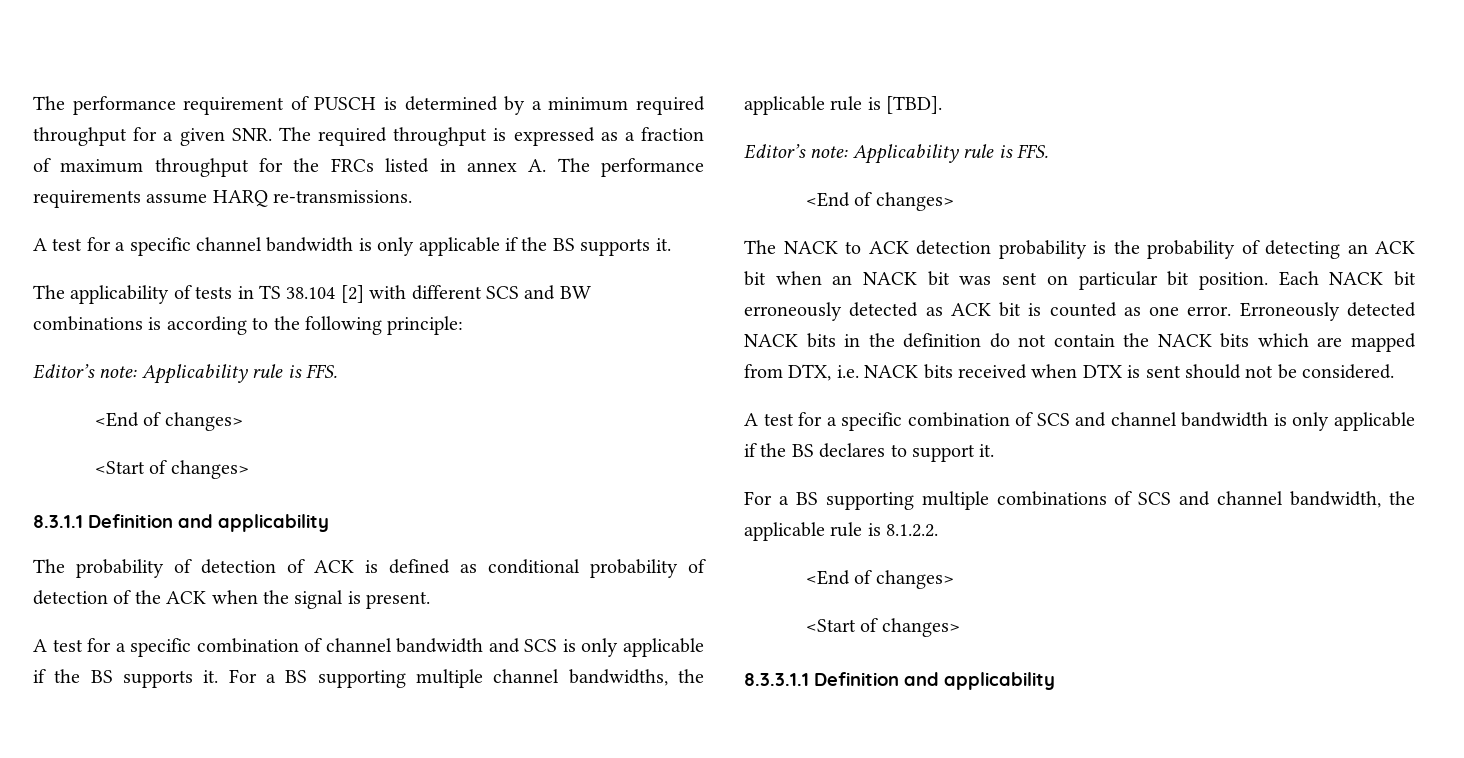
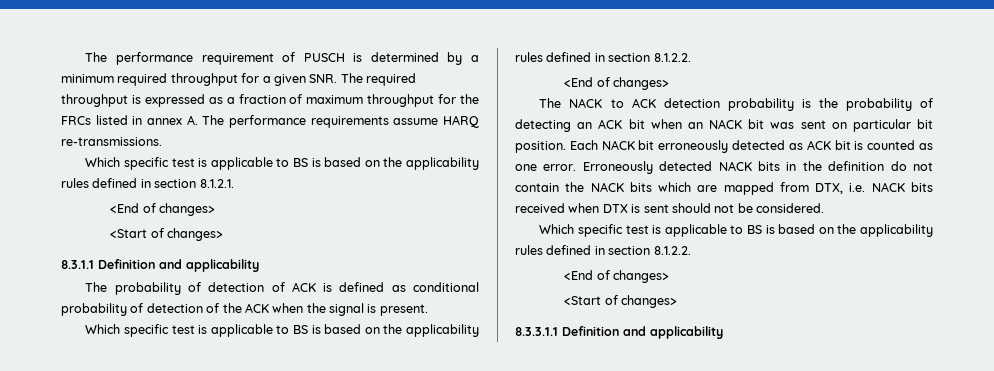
[33,237,671,256] [33,285,591,304] [33,316,464,335] [33,364,337,384] A test for a specific channel bandwidth is only applicable if the BS supports it. // The applicability of tests in TS 38.104 [2] with different SCS and BW combinations is according to the following principle: // Editor’s note: Applicability rule is FFS. -> [85,157,479,170] [61,178,234,188] Which specific test is applicable to BS is based on the applicability rules defined in section 8.1.2.1.
[33,638,705,657] [33,669,704,688] [744,96,943,115] [744,144,1048,164] A test for a specific combination of channel bandwidth and SCS is only applicable if the BS supports it. For a BS supporting multiple channel bandwidths, the applicable rule is [TBD]. // Editor’s note: Applicability rule is FFS. -> [85,324,479,337] [515,52,691,62] Which specific test is applicable to BS is based on the applicability rules defined in section 8.1.2.2.
[744,412,1415,431] [744,443,995,462] [744,491,1415,510] [744,522,881,541] A test for a specific combination of SCS and channel bandwidth is only applicable if the BS declares to support it. // For a BS supporting multiple combinations of SCS and channel bandwidth, the applicable rule is -> [539,224,933,237] [515,245,651,255] Which specific test is applicable to BS is based on the applicability rules defined in section

